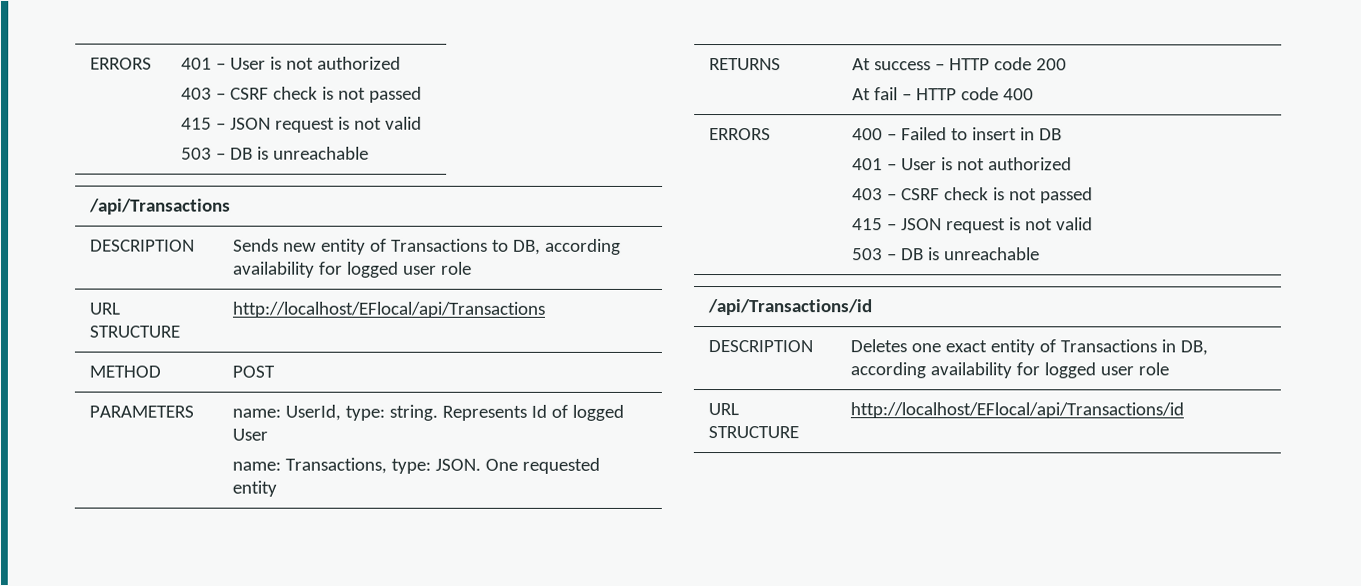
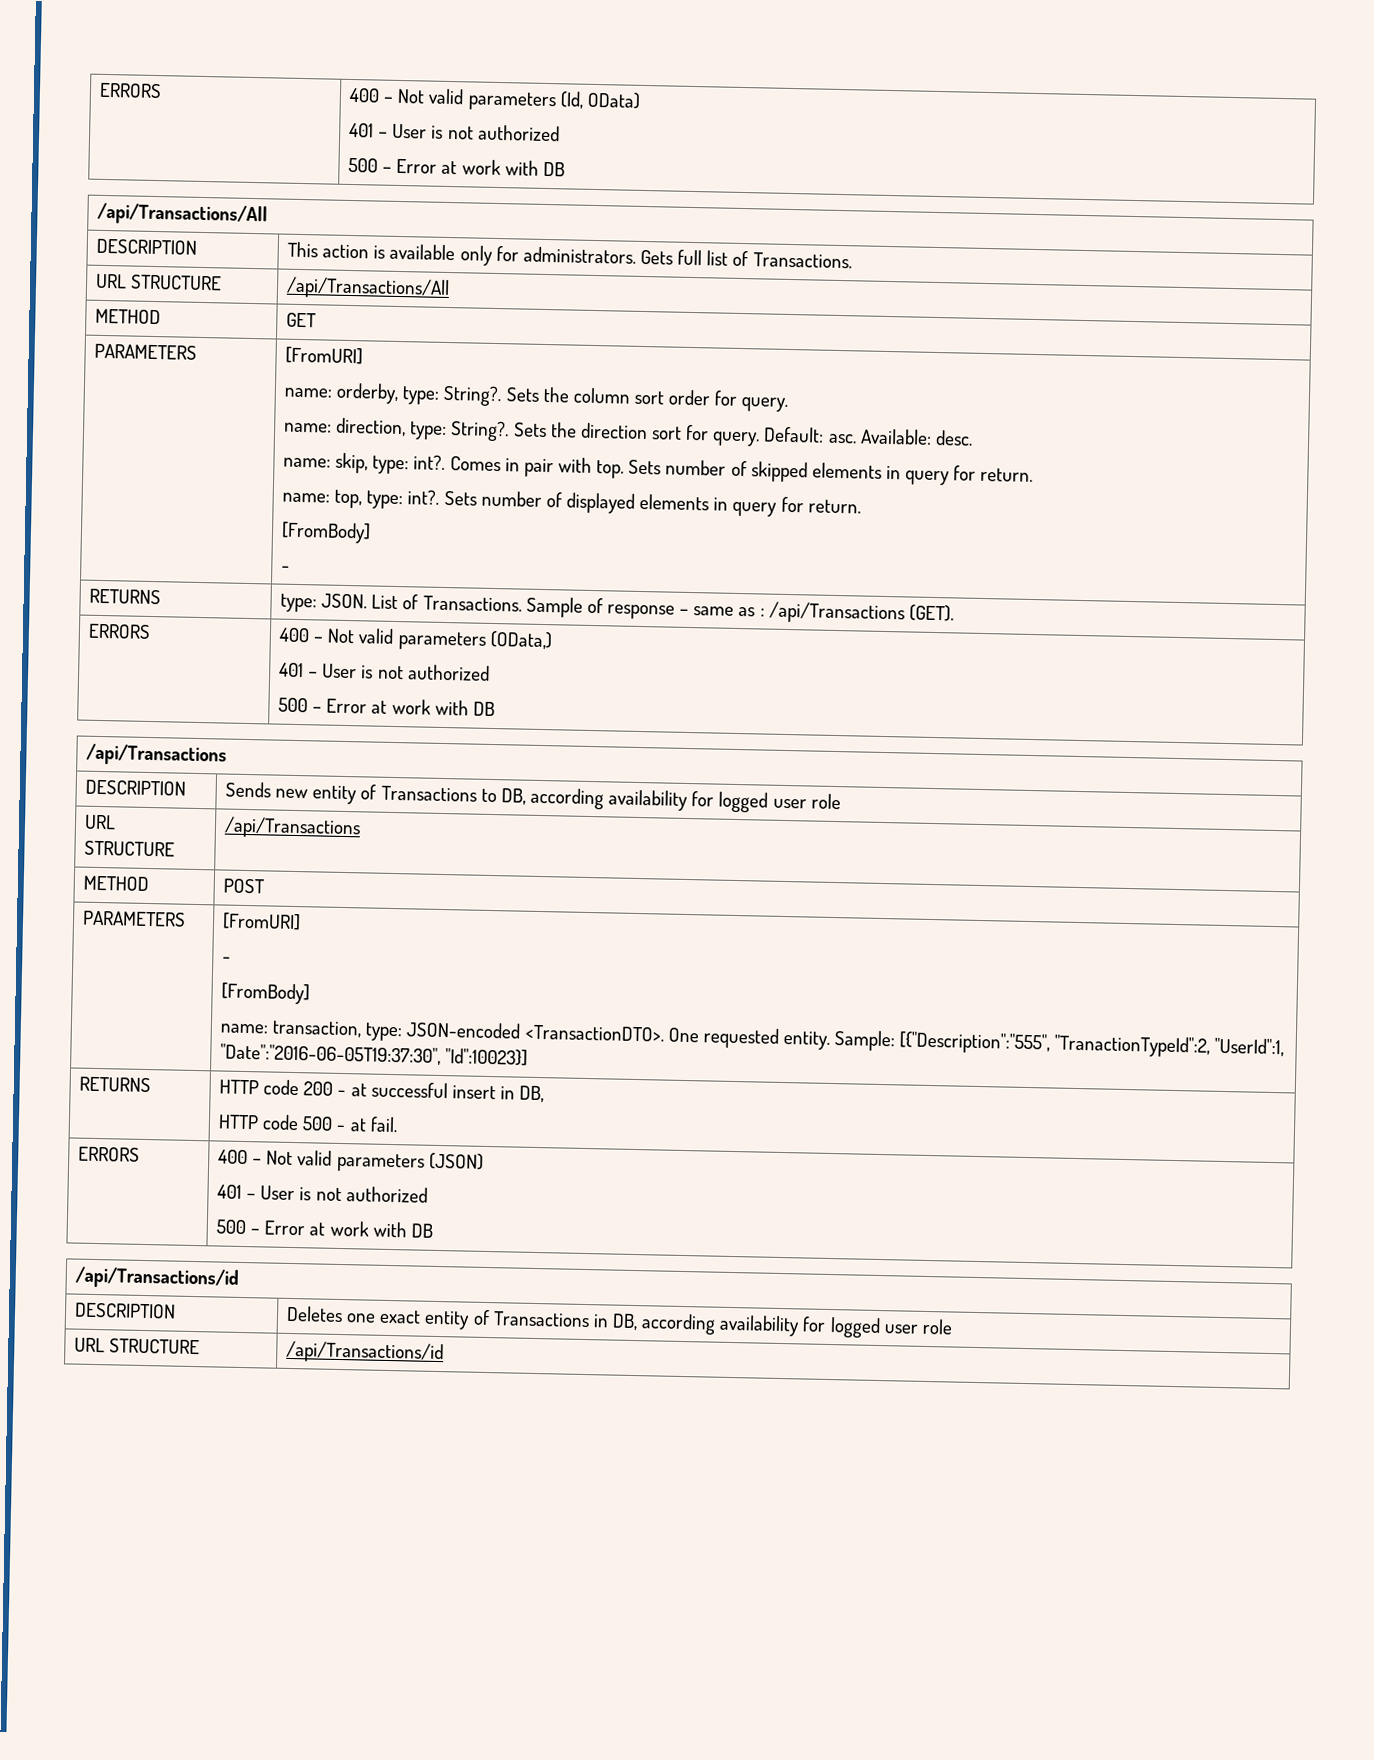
[89,57,152,70] [180,56,401,70] [180,86,422,103] [180,116,422,133] [180,146,369,160] ERRORS | 401 – User is not authorized // 403 – CSRF check is not passed // 415 – JSON request is not valid // 503 – DB is unreachable -> [99,82,163,99] [349,87,641,112] [349,122,560,142] [348,157,565,177] [97,202,269,227] [96,238,198,255] [287,241,852,269] [95,273,223,291] [286,276,451,301] [95,308,162,325] [286,312,318,328] [94,343,198,360] [285,346,364,365] [284,382,789,412] [284,417,973,447] [283,452,1034,486] [282,489,861,517] [281,521,372,544] [281,565,291,572] [89,588,162,605] [280,593,954,625] [88,623,152,640] [279,627,553,651] [279,662,490,681] [278,697,495,717] ERRORS | 400 – Not valid parameters (Id, OData) // 401 – User is not authorized // 500 – Error at work with DB // /api/Transactions/All // DESCRIPTION | This action is available only for administrators. Gets full list of Transactions. // URL STRUCTURE | /api/Transactions/All // METHOD | GET // PARAMETERS | [FromURI] // name: orderby, type: String?. Sets the column sort order for query. // name: direction, type: String?. Sets the direction sort for query. Default: asc. Available: desc. // name: skip, type: int?. Comes in pair with top. Sets number of skipped elements in query for return. // name: top, type: int?. Sets number of displayed elements in query for return. // [FromBody] // - // RETURNS | type: JSON. List of Transactions. Sample of response – same as : /api/Transactions (GET). // ERRORS | 400 – Not valid parameters (OData,) // 401 – User is not authorized // 500 – Error at work with DB
[231,301,545,318] http://localhost/EFlocal/api/Transactions -> [224,816,362,840] /api/Transactions
[231,404,624,421] [231,428,268,441] [231,457,600,474] [231,480,277,497] [708,58,781,71] [851,57,1067,71] [851,87,1034,101] [708,128,771,141] [851,127,1062,141] [851,157,1072,171] [851,187,1093,204] [851,217,1093,234] [851,247,1040,261] name: UserId, type: string. Represents Id of logged User // name: Transactions, type: JSON. One requested entity // RETURNS | At success – HTTP code 200 // At fail – HTTP code 400 // ERRORS | 400 – Failed to insert in DB // 401 – User is not authorized // 403 – CSRF check is not passed // 415 – JSON request is not valid // 503 – DB is unreachable -> [222,912,302,931] [222,956,232,963] [221,982,311,1005] [220,1020,1285,1058] [220,1043,529,1066] [79,1076,152,1093] [219,1079,545,1103] [218,1114,398,1133] [78,1146,141,1162] [218,1149,484,1173] [217,1184,428,1203] [216,1219,433,1238] [FromURI] // - // [FromBody] // name: transaction, type: JSON-encoded <TransactionDTO>. One requested entity. Sample: [{"Description":"555", "TranactionTypeId":2, "UserId":1, "Date":"2016-06-05T19:37:30", "Id":10023}] // RETURNS | HTTP code 200 - at successful insert in DB, // HTTP code 500 - at fail. // ERRORS | 400 – Not valid parameters (JSON) // 401 – User is not authorized // 500 – Error at work with DB
[849,402,1184,419] http://localhost/EFlocal/api/Transactions/id -> [286,1340,445,1365] /api/Transactions/id

